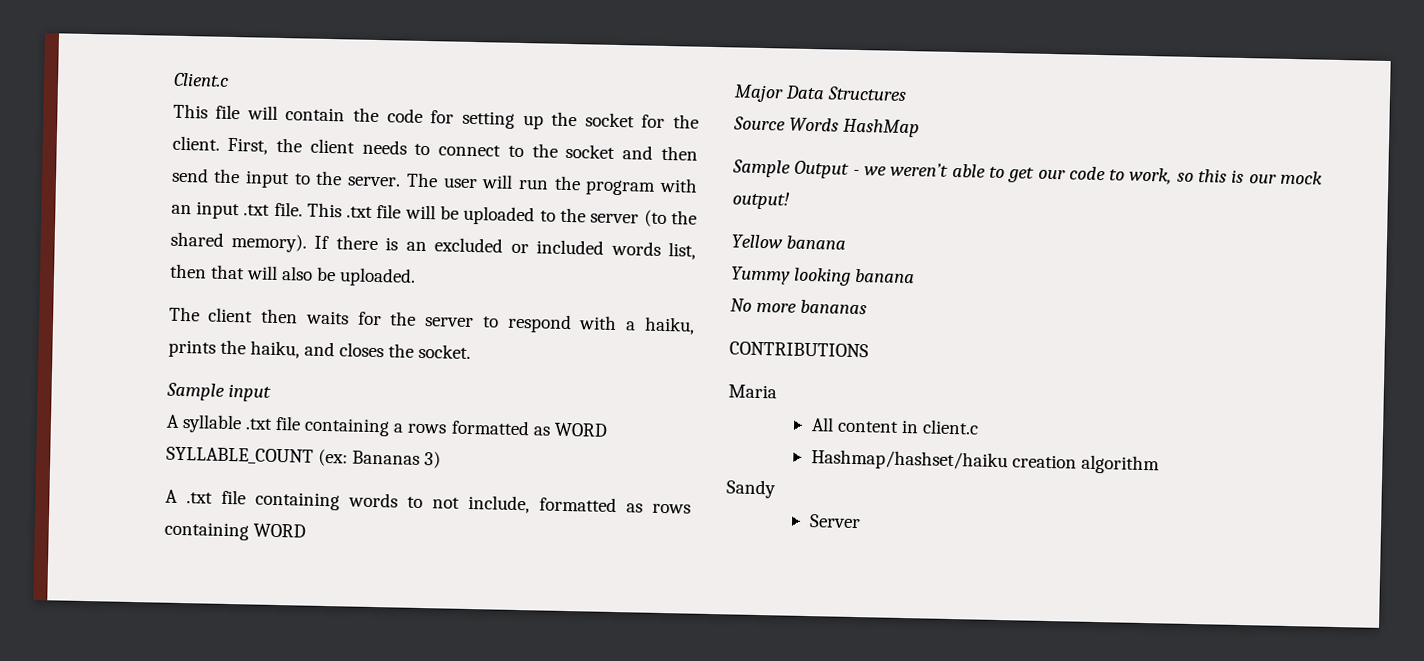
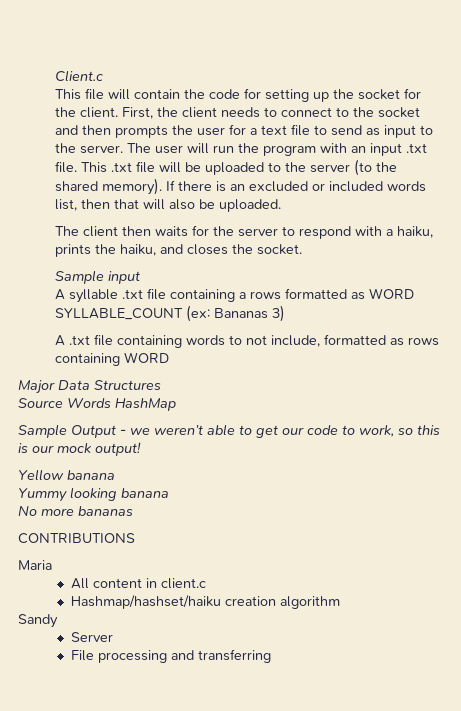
[170,167,241,184] send the -> [114,124,380,138] prompts the user for a text file to send as
(861, 521) none -> [70,649,271,663] // File processing and transferring

